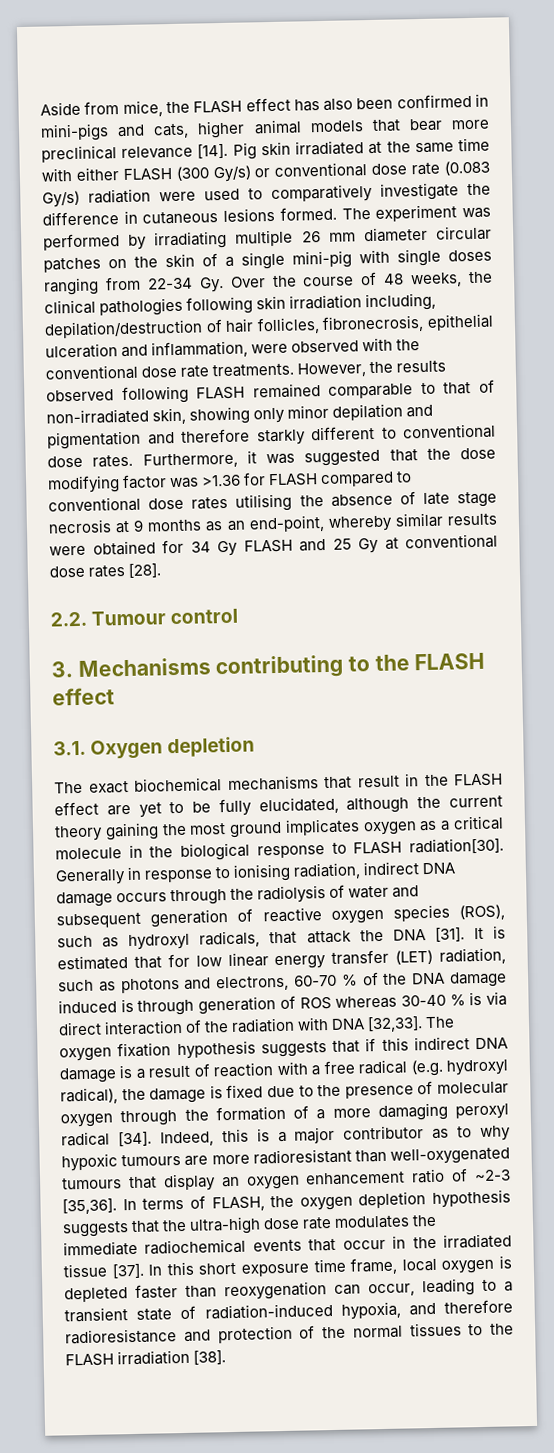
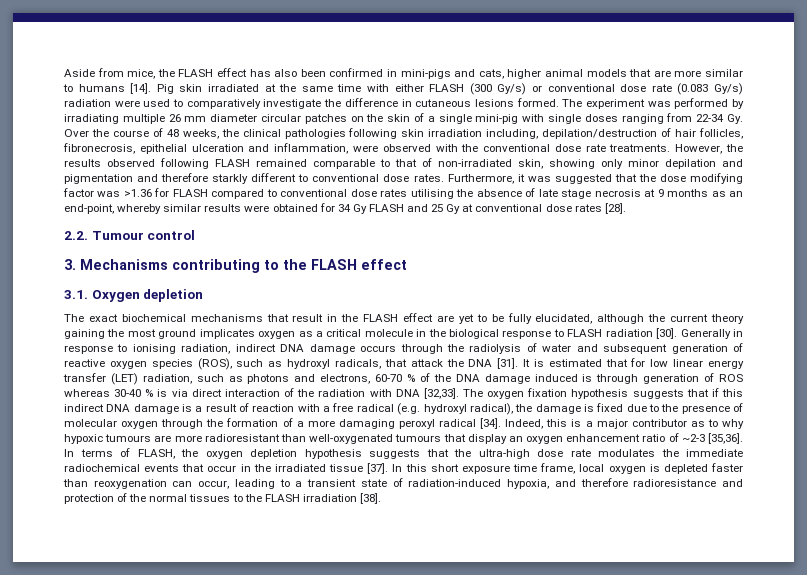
[408,118,490,132] [41,145,194,163] bear more preclinical relevance -> [653,69,744,77] [63,84,125,92] are more similar to humans
[409,837,505,855] radiation[30]. -> [605,328,678,339] radiation [30].

